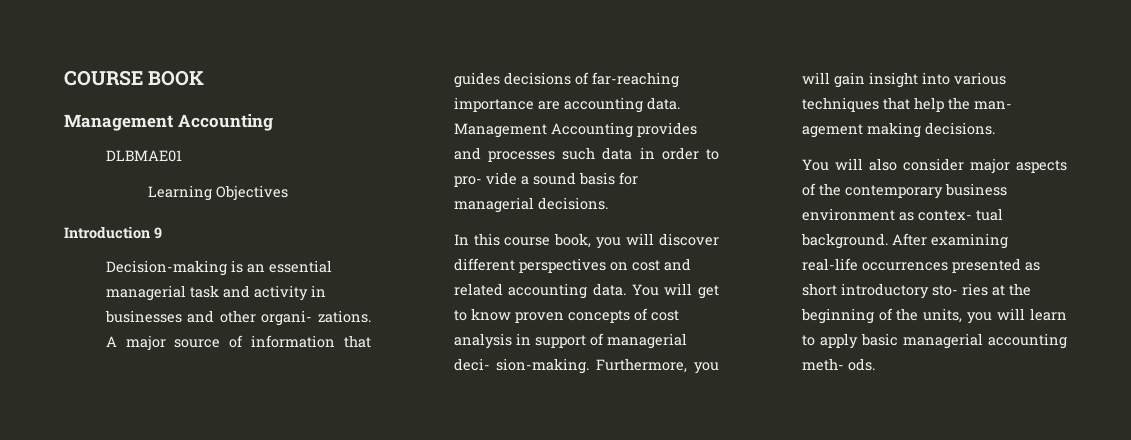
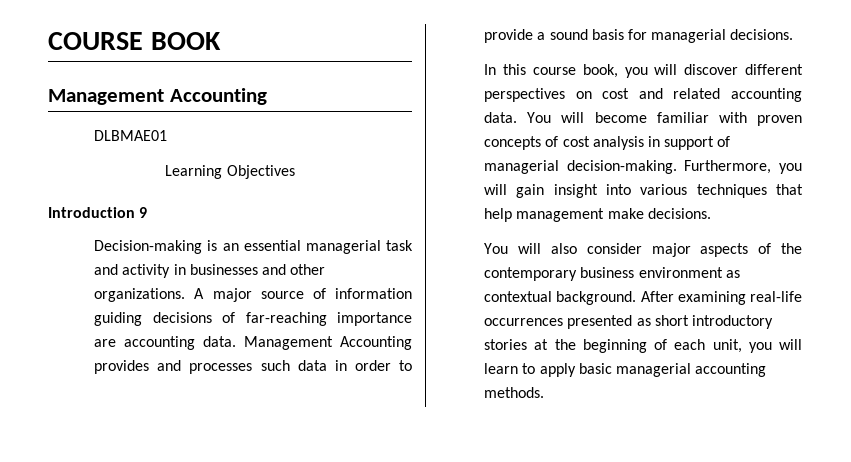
[261,310,371,326] organi- zations. -> [94,288,186,302] organizations.
[344,335,371,348] [453,72,500,88] that guides -> [94,312,143,326] guiding
[453,172,517,187] pro- vide -> [484,29,534,43] provide
[698,285,719,299] [453,308,511,321] get to know -> [594,112,747,123] become familiar with
[453,358,590,374] deci- sion-making. -> [566,160,677,174] decision-making.
[947,97,1012,110] [801,122,921,138] the man- agement making -> [516,208,644,222] management make
[917,208,1003,221] contex- tual -> [484,291,553,302] contextual
[931,283,988,296] sto- ries -> [484,339,528,350] stories
[896,308,963,323] the units, -> [674,339,742,353] each unit,
[801,358,875,371] meth- ods. -> [484,387,545,398] methods.

